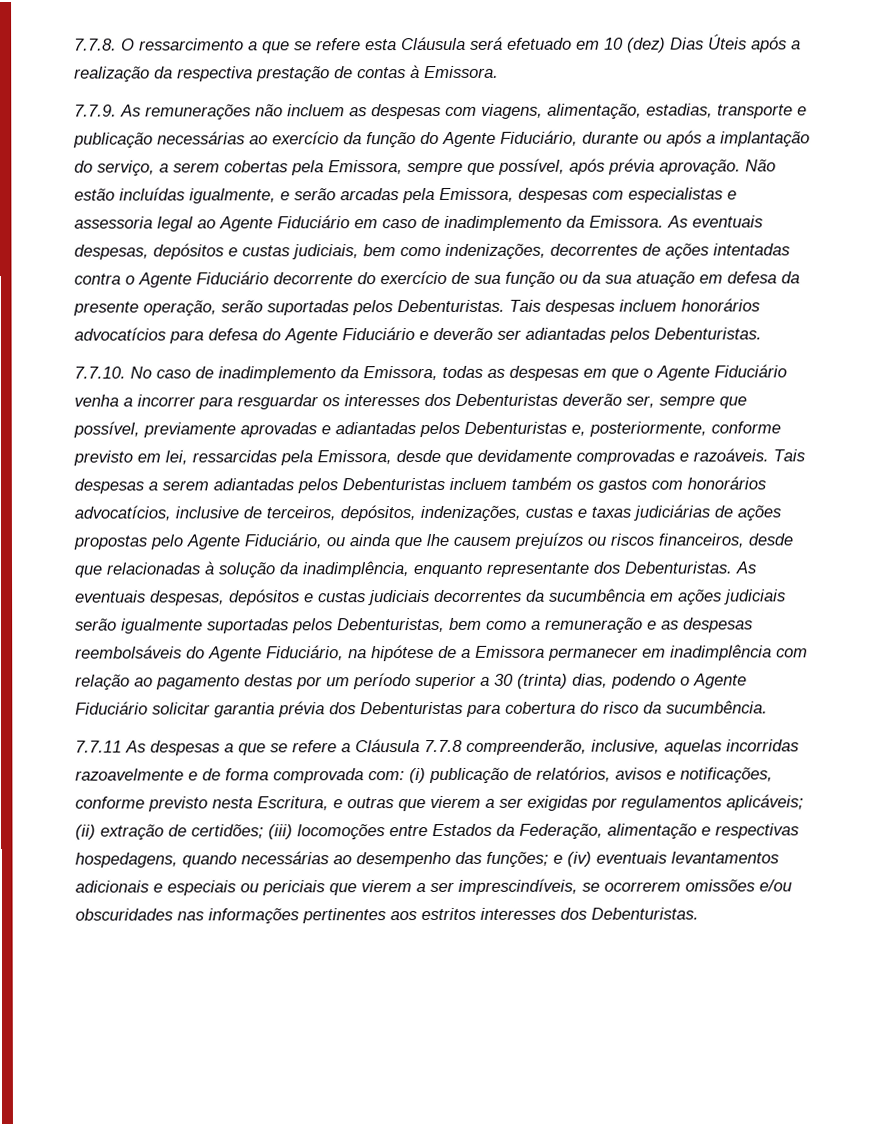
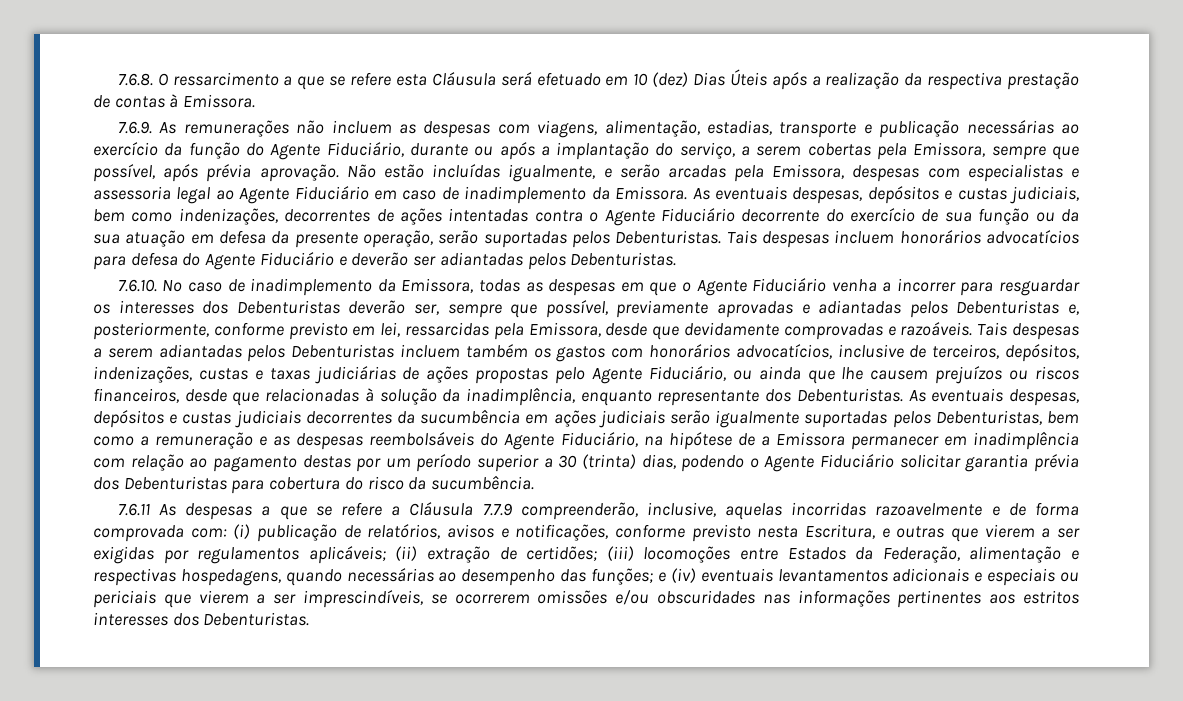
[74,38,117,51] 7.7.8. -> [117,73,153,86] 7.6.8.
[74,104,117,117] 7.7.9. -> [117,121,152,134] 7.6.9.
[74,366,126,379] 7.7.10. -> [117,279,157,292] 7.6.10.
[75,740,122,753] 7.7.11 -> [117,503,150,516] 7.6.11
[424,739,463,753] 7.7.8 -> [482,503,513,516] 7.7.9

